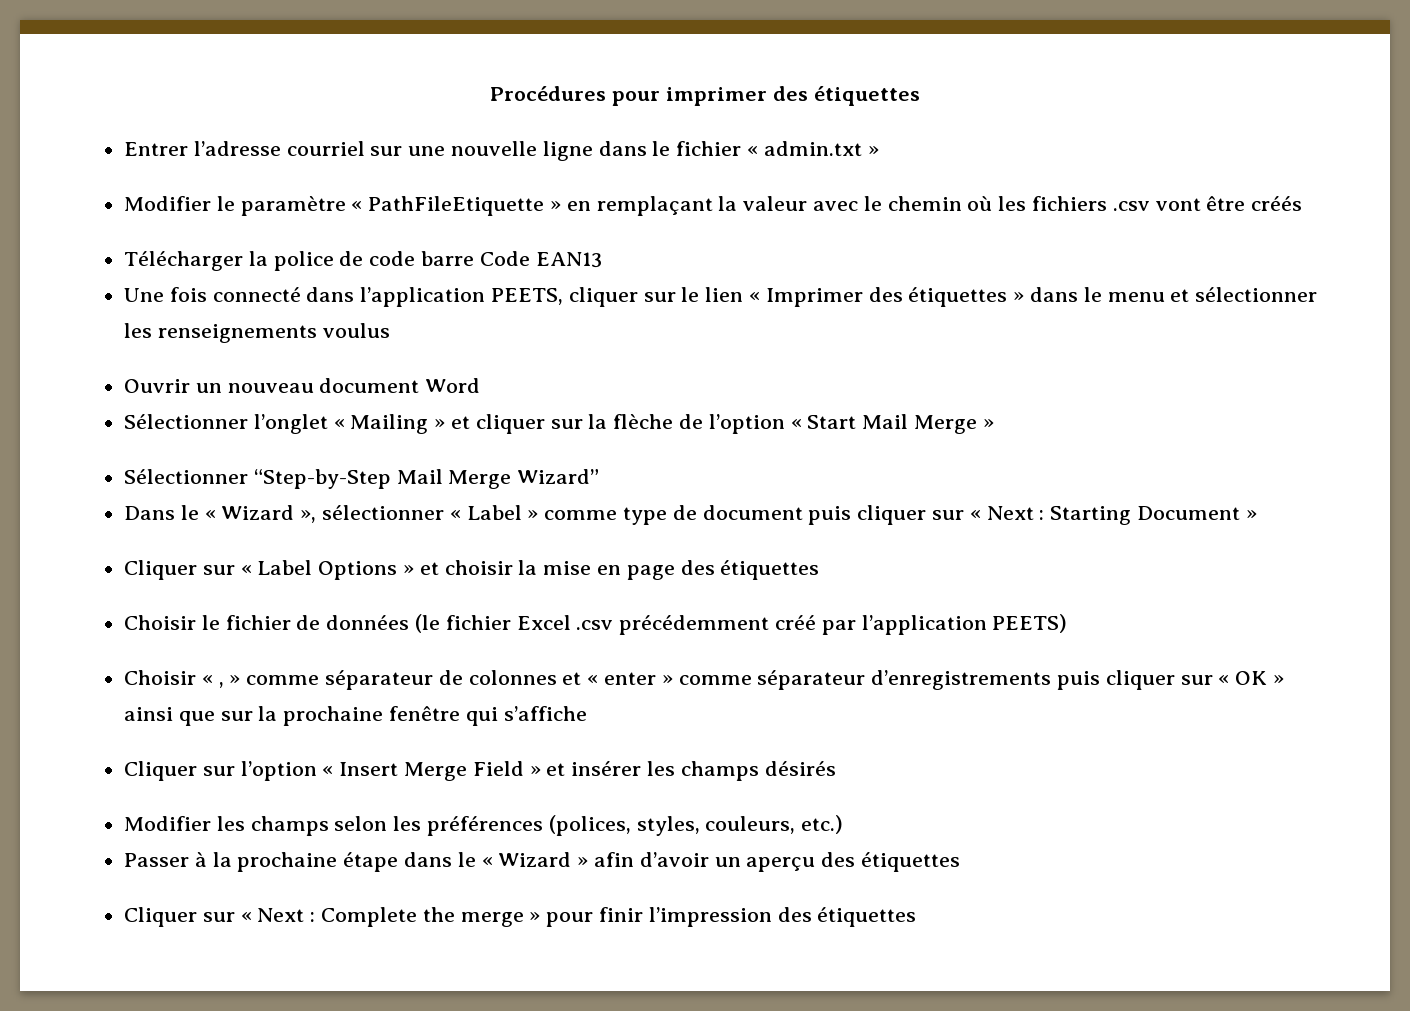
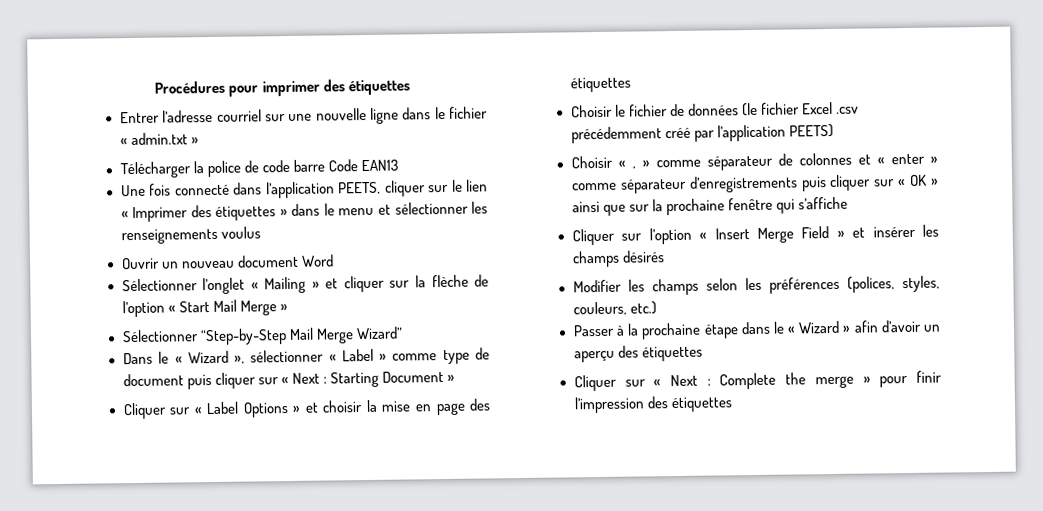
[123,196,1303,216] // Modifier le paramètre « PathFileEtiquette » en remplaçant la valeur avec le chemin où les fichiers .csv vont être créés -> (200, 141) none

